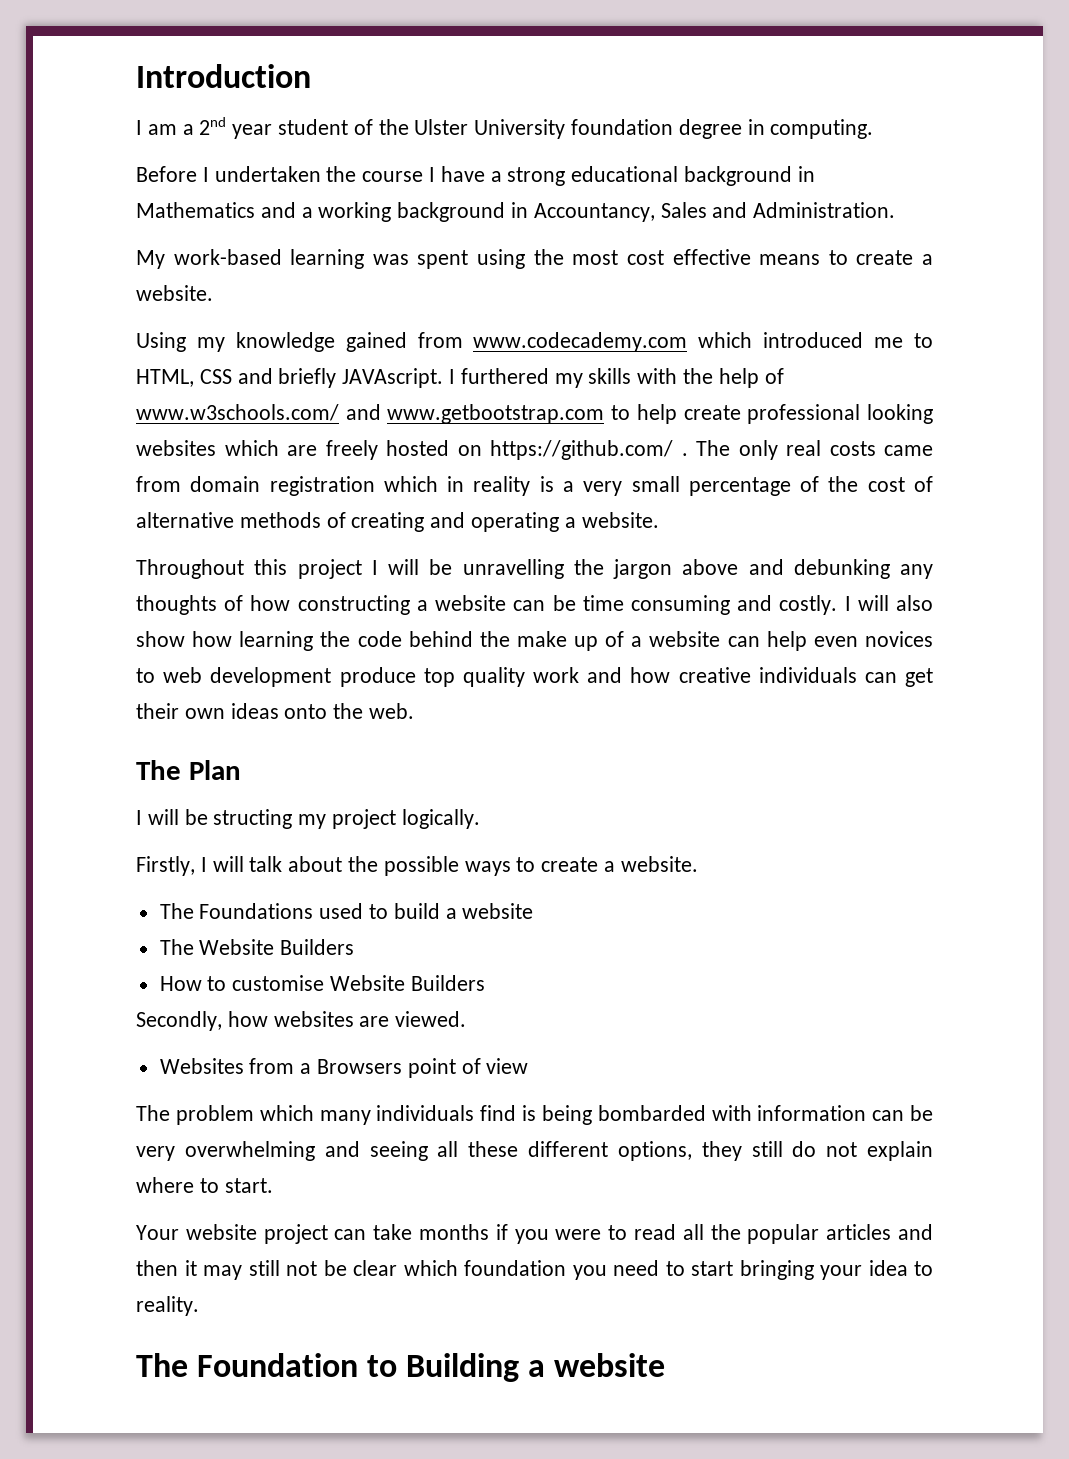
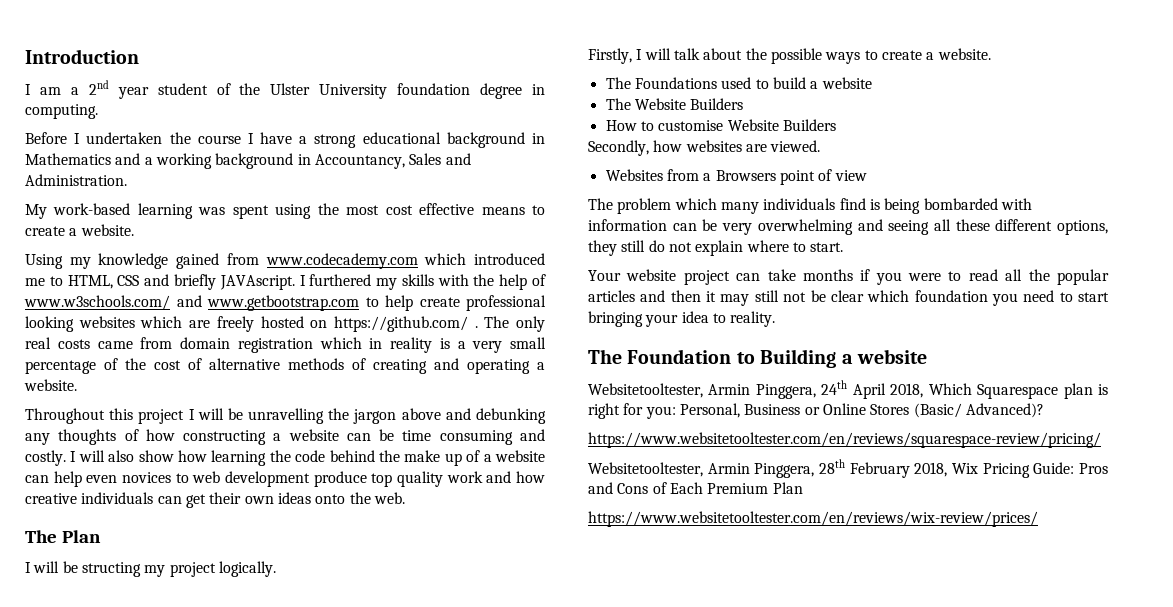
(666, 1365) none -> [588,380,1108,399] [588,403,1044,419] [588,432,1101,448] [588,459,1108,478] [588,482,803,494] [588,511,1038,527] // Websitetooltester, Armin Pinggera, 24th April 2018, Which Squarespace plan is right for you: Personal, Business or Online Stores (Basic/ Advanced)? // https://www.websitetooltester.com/en/reviews/squarespace-review/pricing/ // Websitetooltester, Armin Pinggera, 28th February 2018, Wix Pricing Guide: Pros and Cons of Each Premium Plan // https://www.websitetooltester.com/en/reviews/wix-review/prices/

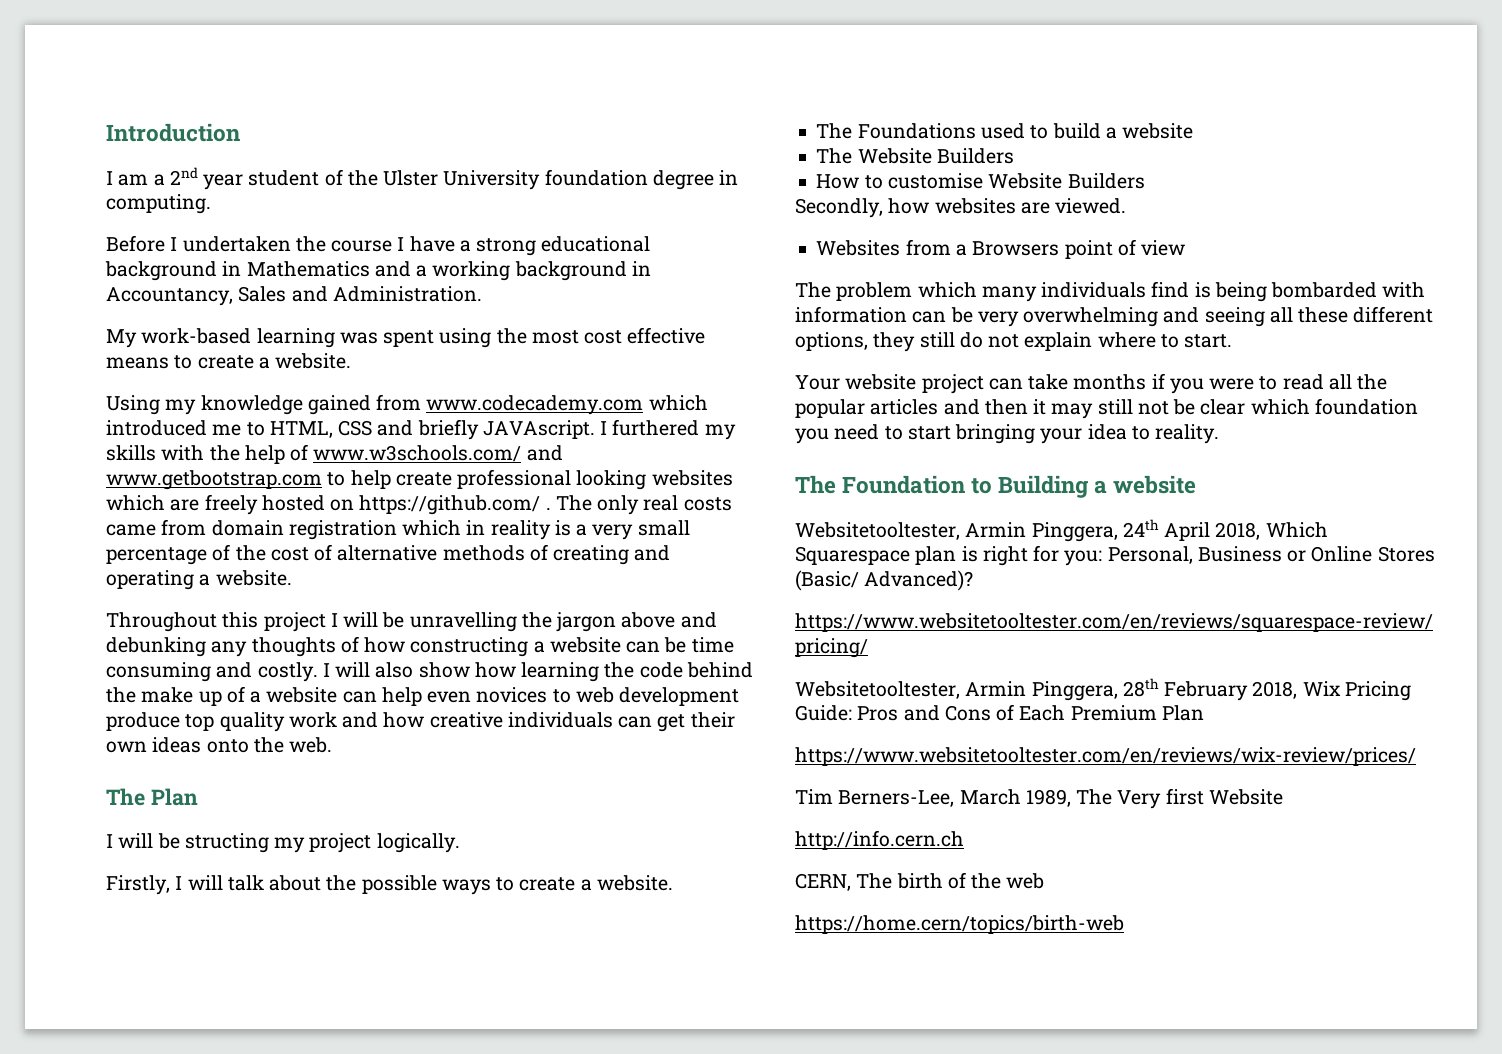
(1038, 519) none -> [795,788,1283,809] [795,830,964,850] [795,872,1045,891] [795,915,1124,934] // Tim Berners-Lee, March 1989, The Very first Website // http://info.cern.ch // CERN, The birth of the web // https://home.cern/topics/birth-web

